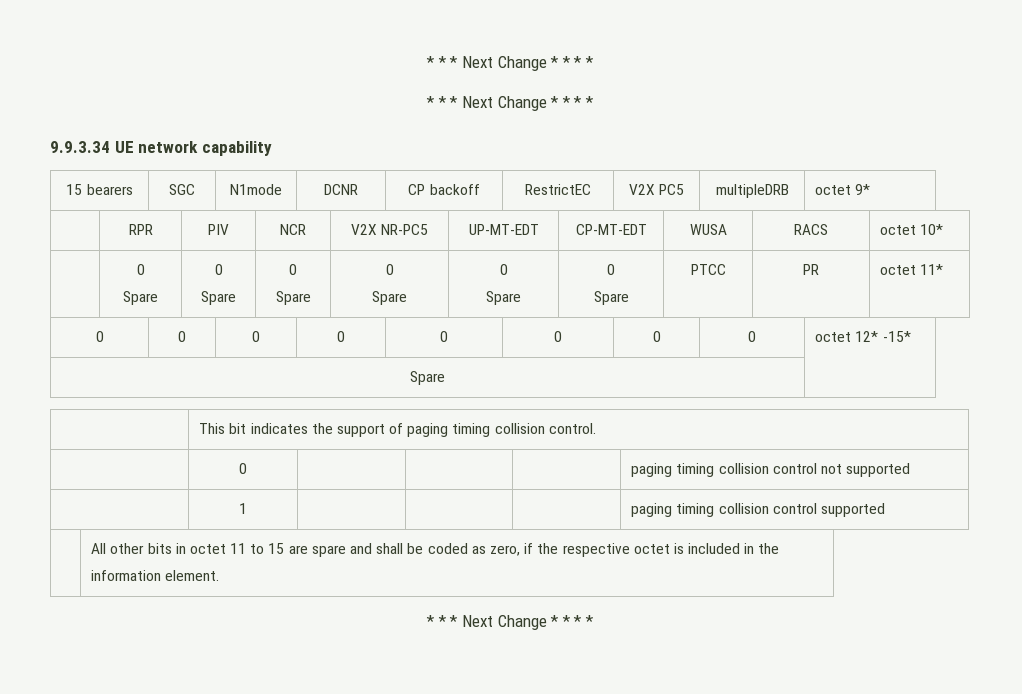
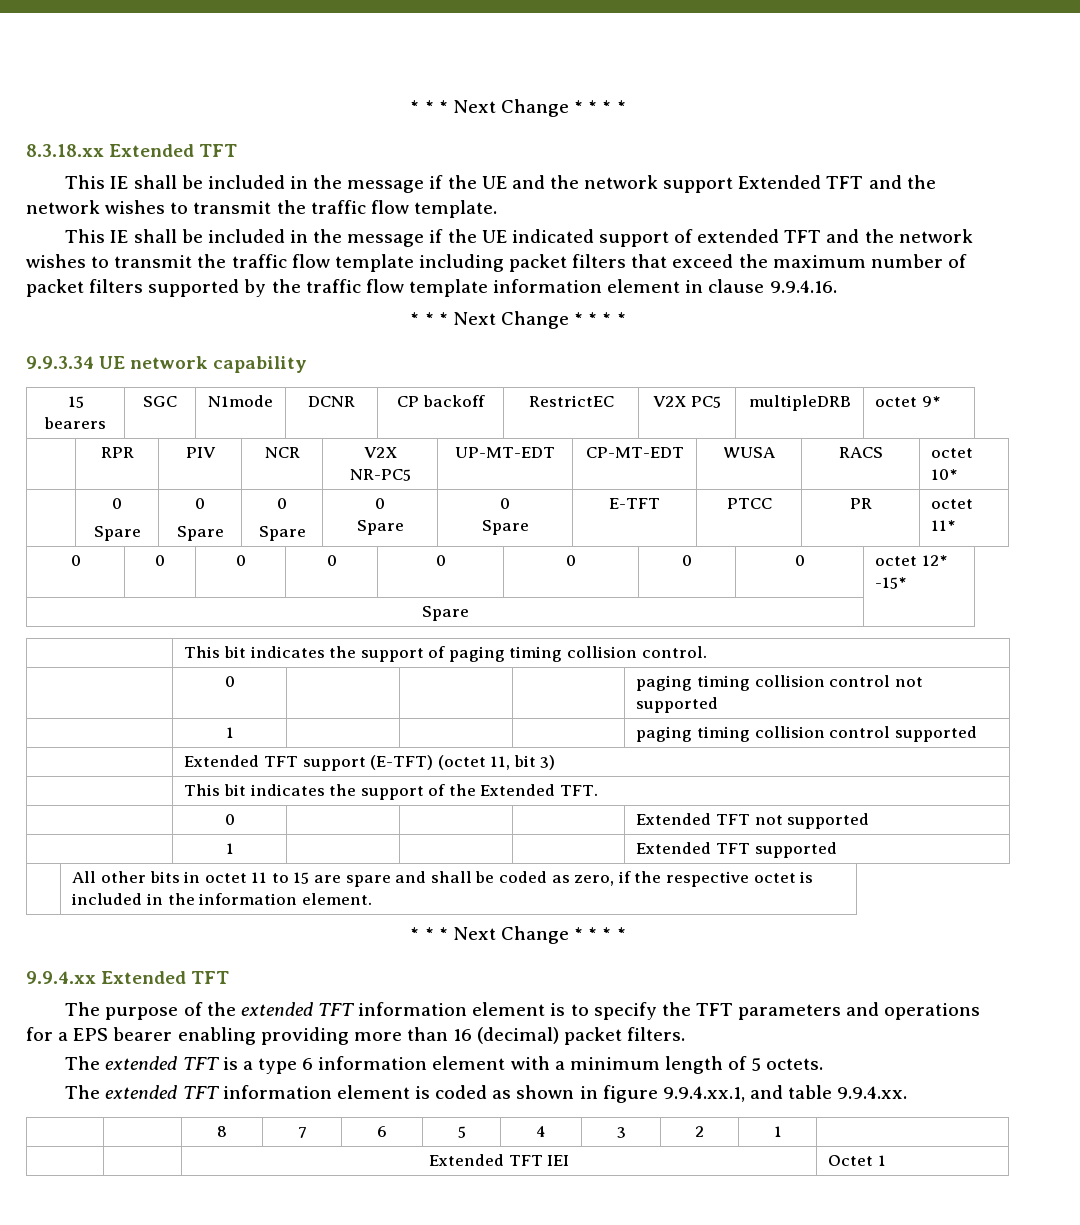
[426,56,593,71] * * * Next Change * * * * -> [410,99,626,117] [26,144,238,157] [65,175,936,193] [26,200,497,218] [65,229,973,247] [26,254,967,272] [26,279,837,297] * * * Next Change * * * * // 8.3.18.xx Extended TFT // This IE shall be included in the message if the UE and the network support Extended TFT and the network wishes to transmit the traffic flow template. // This IE shall be included in the message if the UE indicated support of extended TFT and the network wishes to transmit the traffic flow template including packet filters that exceed the maximum number of packet filters supported by the traffic flow template information element in clause 9.9.4.16.
[607,264,615,275] [593,291,629,305] 0 // Spare -> [609,498,660,509] E-TFT
(885, 510) none -> [184,755,556,771] [184,784,599,800] [224,814,235,825] [636,813,870,829] [225,843,234,854] [636,842,837,858] // | Extended TFT support (E-TFT) (octet 11, bit 3) // | This bit indicates the support of the Extended TFT. // | 0 | | | | Extended TFT not supported // | 1 | | | | Extended TFT supported
(593, 621) none -> [26,971,230,984] [65,1002,981,1020] [26,1027,686,1045] [65,1056,824,1074] [65,1085,908,1103] [217,1126,227,1137] [297,1127,307,1138] [377,1126,387,1137] [457,1126,466,1138] [536,1126,546,1137] [616,1127,626,1138] [695,1126,704,1137] [773,1126,782,1137] [428,1154,570,1166] [828,1155,886,1166] // 9.9.4.xx Extended TFT // The purpose of the extended TFT information element is to specify the TFT parameters and operations for a EPS bearer enabling providing more than 16 (decimal) packet filters. // The extended TFT is a type 6 information element with a minimum length of 5 octets. // The extended TFT information element is coded as shown in figure 9.9.4.xx.1, and table 9.9.4.xx. // | | 8 | 7 | 6 | 5 | 4 | 3 | 2 | 1 | // | | Extended TFT IEI | Octet 1

